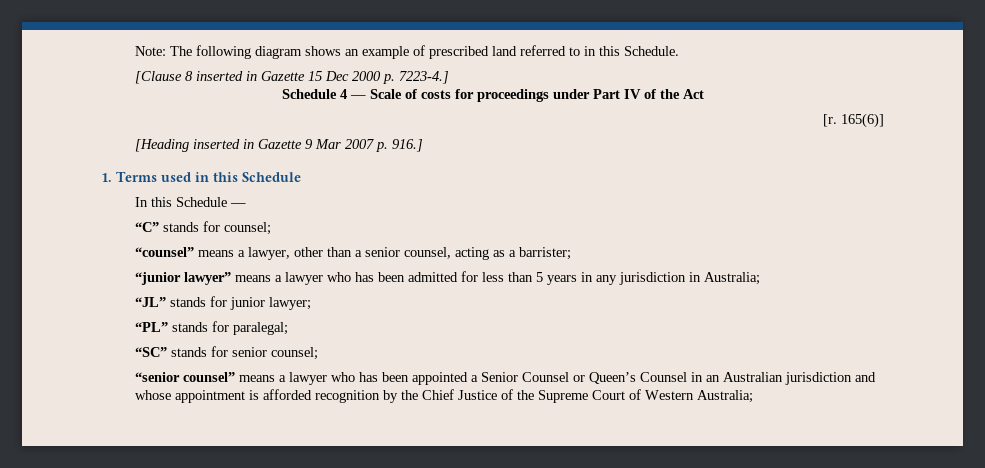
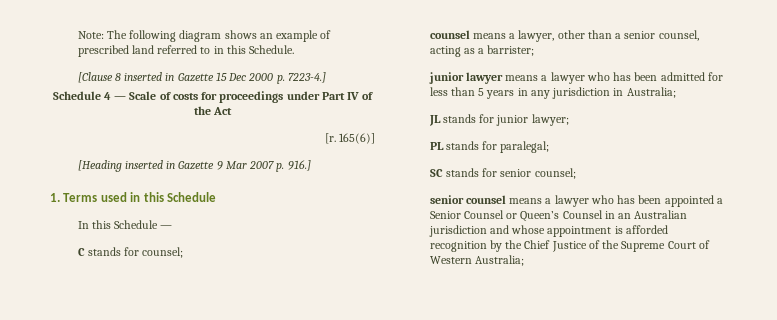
[134,222,159,232] “C” -> [77,248,85,256] C
[134,247,194,257] “counsel” -> [429,30,470,39] counsel
[134,272,231,285] “junior lawyer” -> [428,72,503,84] junior lawyer
[134,297,166,307] “JL” -> [428,115,441,126] JL
[134,322,168,332] “PL” -> [429,142,444,150] PL
[134,347,167,357] “SC” -> [429,169,443,177] SC
[134,372,235,382] “senior counsel” -> [429,195,506,204] senior counsel

